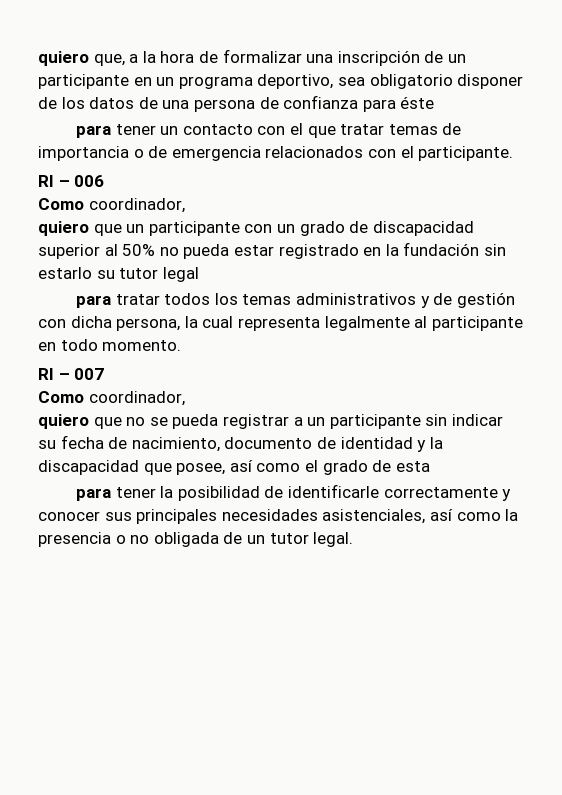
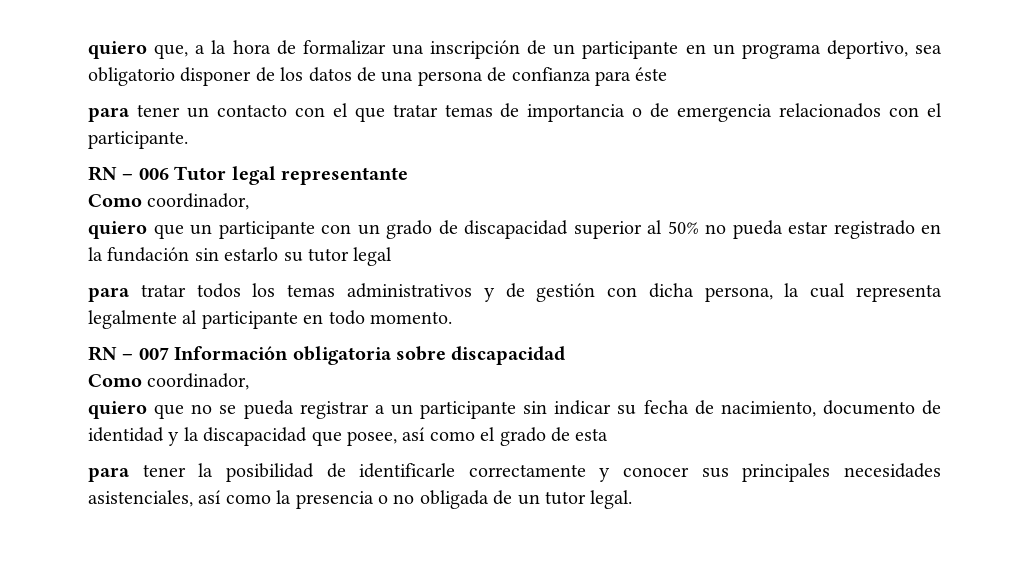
[38,175,54,187] RI -> [88,166,117,181] RN
(105, 181) none -> [174,166,408,185] Tutor legal representante
[38,368,54,380] RI -> [88,346,117,361] RN
(105, 374) none -> [174,346,566,365] Información obligatoria sobre discapacidad

